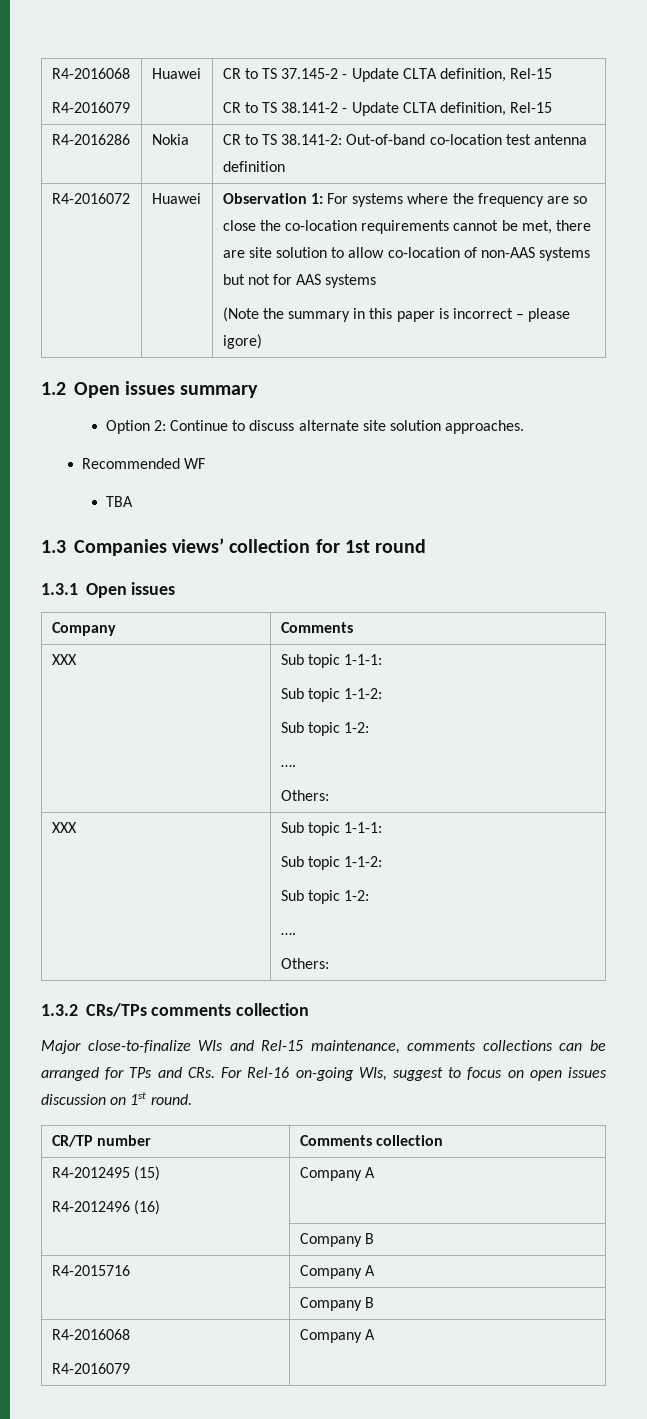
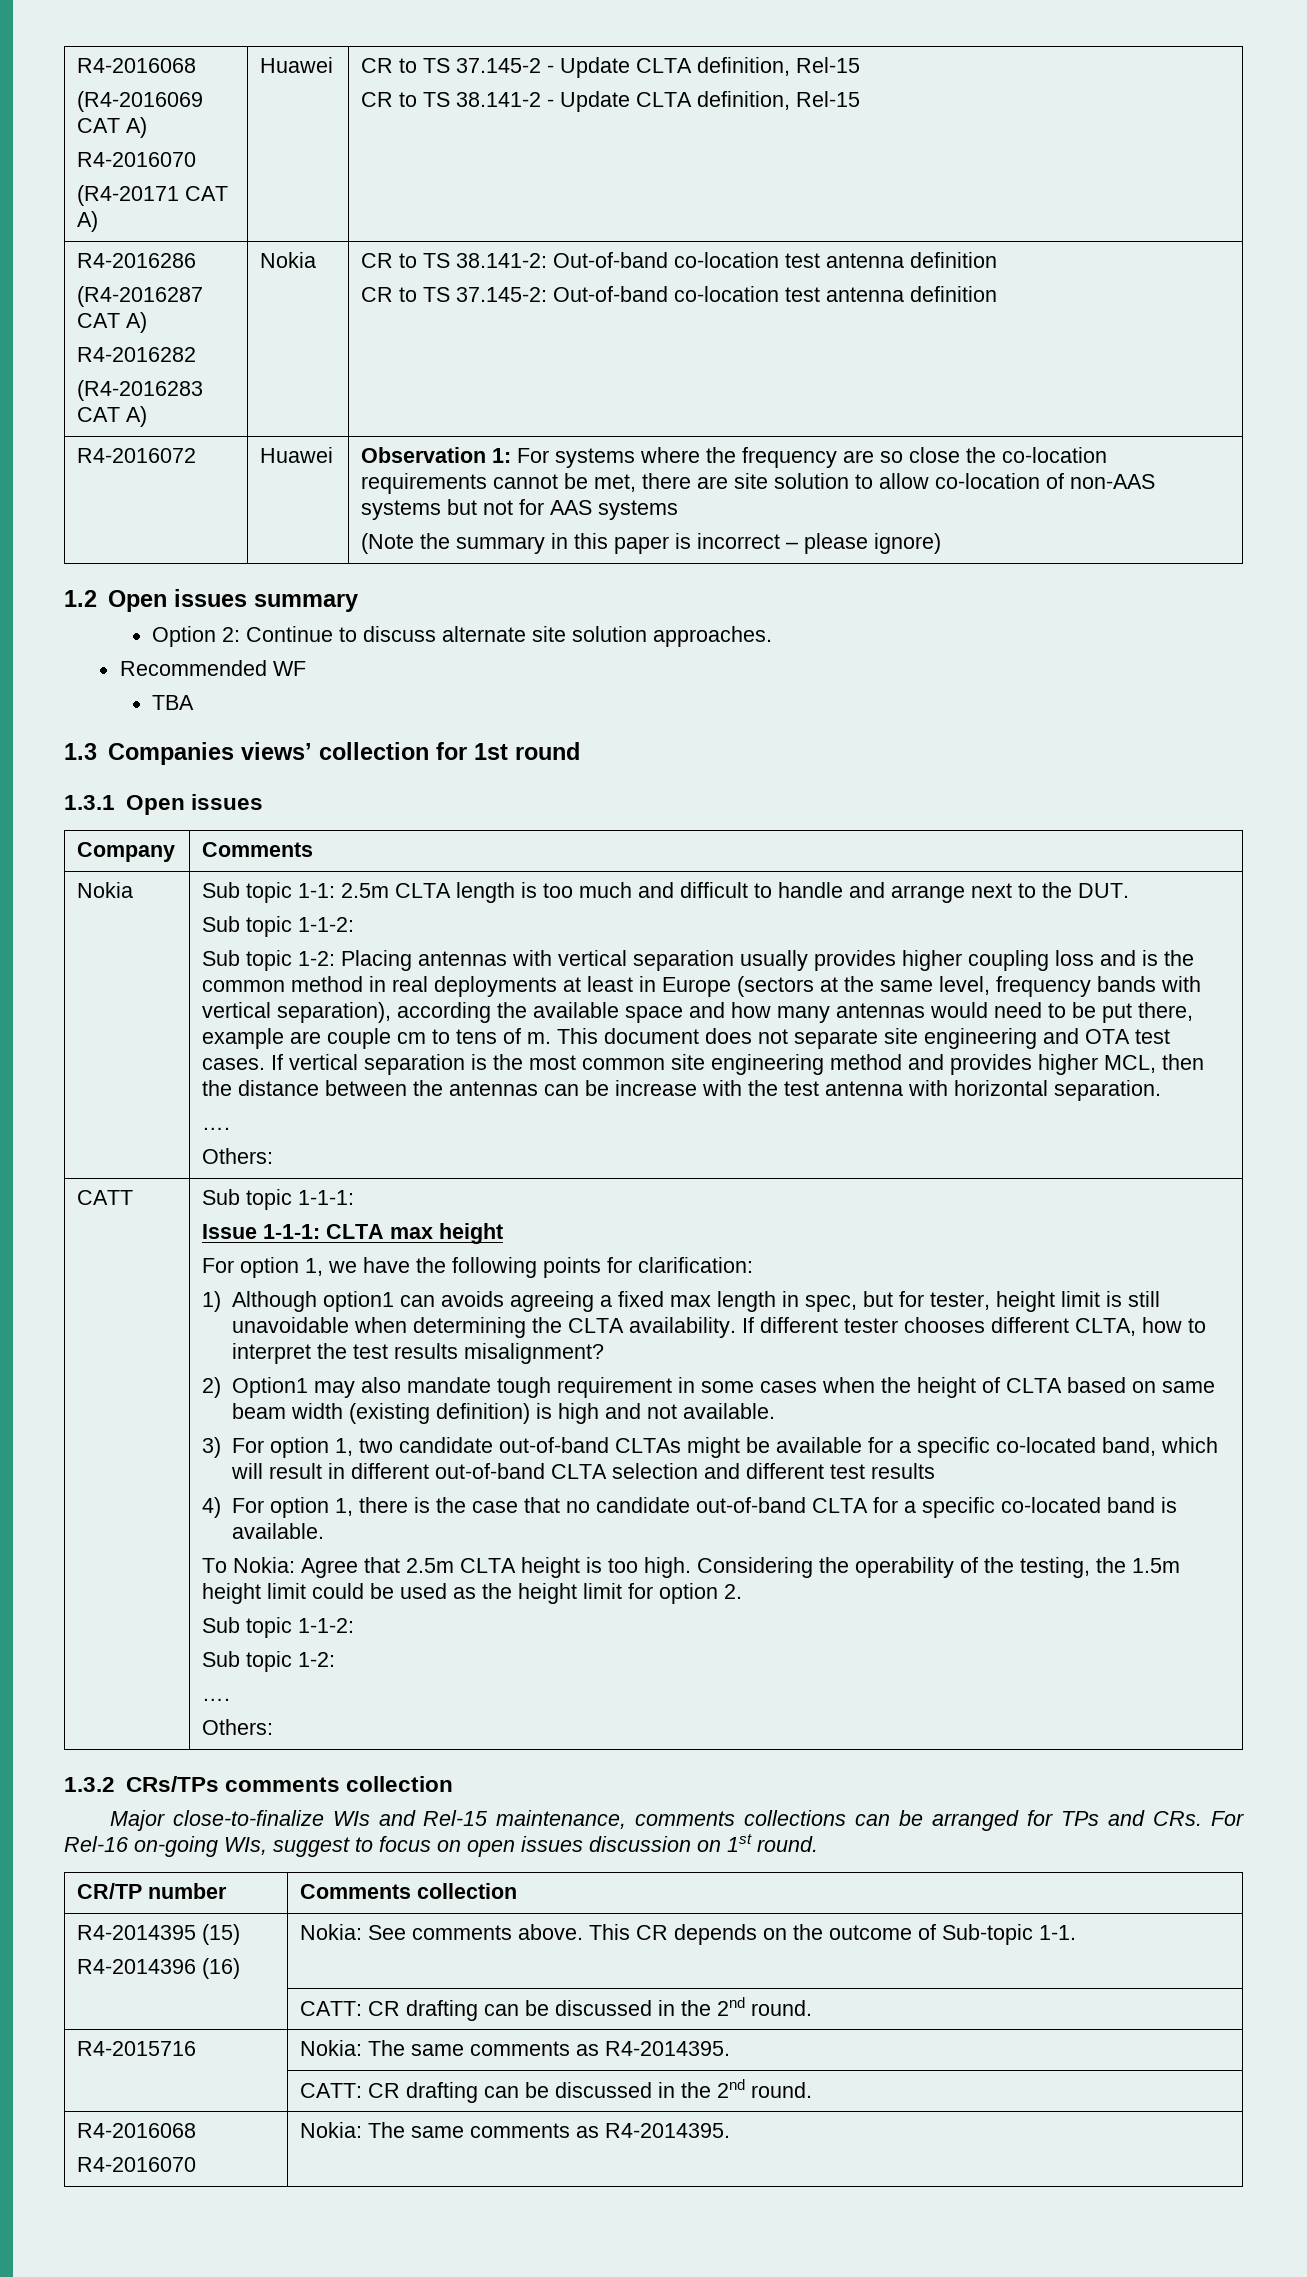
[51,68,130,79] [51,102,130,113] R4-2016068 // R4-2016079 -> [77,58,197,73] [77,91,204,112] [77,117,148,138] [77,152,197,167] [77,185,229,206] [77,211,99,232] R4-2016068 // (R4-2016069 CAT A) // R4-2016070 // (R4-20171 CAT A)
(130, 139) none -> [77,286,204,307] [77,312,148,333] [77,347,197,362] [77,380,204,401] [77,406,148,427] // (R4-2016287 CAT A) // R4-2016282 // (R4-2016283 CAT A)
(285, 166) none -> [361,286,998,302] // CR to TS 37.145-2: Out-of-band co-location test antenna definition
[222,334,262,349] igore) -> [874,533,942,554] ignore)
[51,654,77,665] [280,654,383,668] [280,688,383,702] [280,722,370,736] [280,765,296,767] [280,790,329,801] [51,822,77,833] [280,822,383,836] XXX | Sub topic 1-1-1: // Sub topic 1-1-2: // Sub topic 1-2: // …. // Others: // XXX | Sub topic 1-1-1: -> [77,882,134,898] [202,882,1130,903] [202,916,355,937] [202,950,1195,971] [202,976,1202,997] [202,1002,1194,1023] [202,1028,1171,1049] [202,1054,1205,1075] [202,1080,1162,1101] [202,1127,231,1130] [202,1148,274,1164] [77,1190,134,1205] [202,1189,355,1210] [202,1223,504,1244] [202,1257,754,1278] [202,1291,1161,1312] [232,1317,1207,1338] [232,1343,605,1364] [202,1377,1216,1398] [232,1403,776,1424] [202,1437,1219,1458] [231,1463,936,1479] [202,1497,1178,1518] [232,1523,325,1539] [202,1557,1181,1578] [202,1583,743,1604] Nokia | Sub topic 1-1: 2.5m CLTA length is too much and difficult to handle and arrange next to the DUT. // Sub topic 1-1-2: // Sub topic 1-2: Placing antennas with vertical separation usually provides higher coupling loss and is the common method in real deployments at least in Europe (sectors at the same level, frequency bands with vertical separation), according the available space and how many antennas would need to be put there, example are couple cm to tens of m. This document does not separate site engineering and OTA test cases. If vertical separation is the most common site engineering method and provides higher MCL, then the distance between the antennas can be increase with the test antenna with horizontal separation. // …. // Others: // CATT | Sub topic 1-1-1: // Issue 1-1-1: CLTA max height // For option 1, we have the following points for clarification: // 1) Although option1 can avoids agreeing a fixed max length in spec, but for tester, height limit is still unavoidable when determining the CLTA availability. If different tester chooses different CLTA, how to interpret the test results misalignment? // 2) Option1 may also mandate tough requirement in some cases when the height of CLTA based on same beam width (existing definition) is high and not available. // 3) For option 1, two candidate out-of-band CLTAs might be available for a specific co-located band, which will result in different out-of-band CLTA selection and different test results // 4) For option 1, there is the case that no candidate out-of-band CLTA for a specific co-located band is available. // To Nokia: Agree that 2.5m CLTA height is too high. Considering the operability of the testing, the 1.5m height limit could be used as the height limit for option 2.
[51,1167,130,1178] R4-2012495 -> [77,1925,197,1940] R4-2014395
[51,1201,130,1212] R4-2012496 -> [77,1959,197,1974] R4-2014396
[299,1167,375,1181] [299,1233,374,1247] [51,1265,130,1276] [299,1265,375,1279] [299,1297,374,1311] [51,1329,130,1340] [51,1363,130,1374] [299,1329,375,1343] Company A // | Company B // R4-2015716 | Company A // | Company B // R4-2016068 // R4-2016079 | Company A -> [300,1924,1077,1945] [300,1997,813,2021] [77,2041,197,2056] [300,2040,731,2056] [300,2079,813,2103] [77,2123,197,2138] [77,2157,197,2172] [300,2122,731,2138] Nokia: See comments above. This CR depends on the outcome of Sub-topic 1-1. // | CATT: CR drafting can be discussed in the 2nd round. // R4-2015716 | Nokia: The same comments as R4-2014395. // | CATT: CR drafting can be discussed in the 2nd round. // R4-2016068 // R4-2016070 | Nokia: The same comments as R4-2014395.

